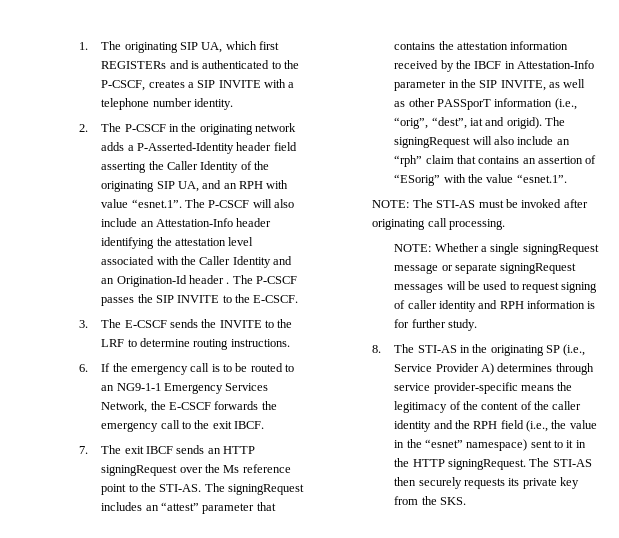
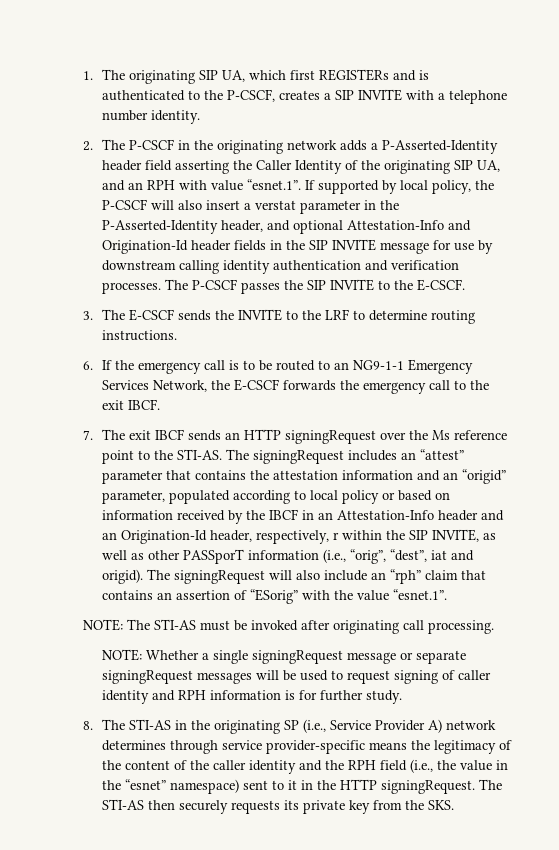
[184,199,295,208] [101,218,272,227] [101,237,254,249] [101,256,293,268] [101,275,230,287] The P-CSCF will also include an Attestation-Info header identifying the attestation level associated with the Caller Identity and an Origination-Id header . -> [304,180,494,194] [101,199,399,214] [101,220,471,234] [101,239,493,254] [101,260,459,274] [101,282,161,294] If supported by local policy, the P-CSCF will also insert a verstat parameter in the P-Asserted-Identity header, and optional Attestation-Info and Origination-Id header fields in the SIP INVITE message for use by downstream calling identity authentication and verification processes.
(569, 45) none -> [416,469,506,484] [101,490,450,504] [101,510,173,520] and an “origid” parameter, populated according to local policy or based on information
[517,60,595,69] [394,80,459,91] Attestation-Info parameter in -> [317,510,504,521] [101,530,382,544] an Attestation-Info header and an Origination-Id header, respectively, r within
(494, 369) none -> [445,720,496,730] network

